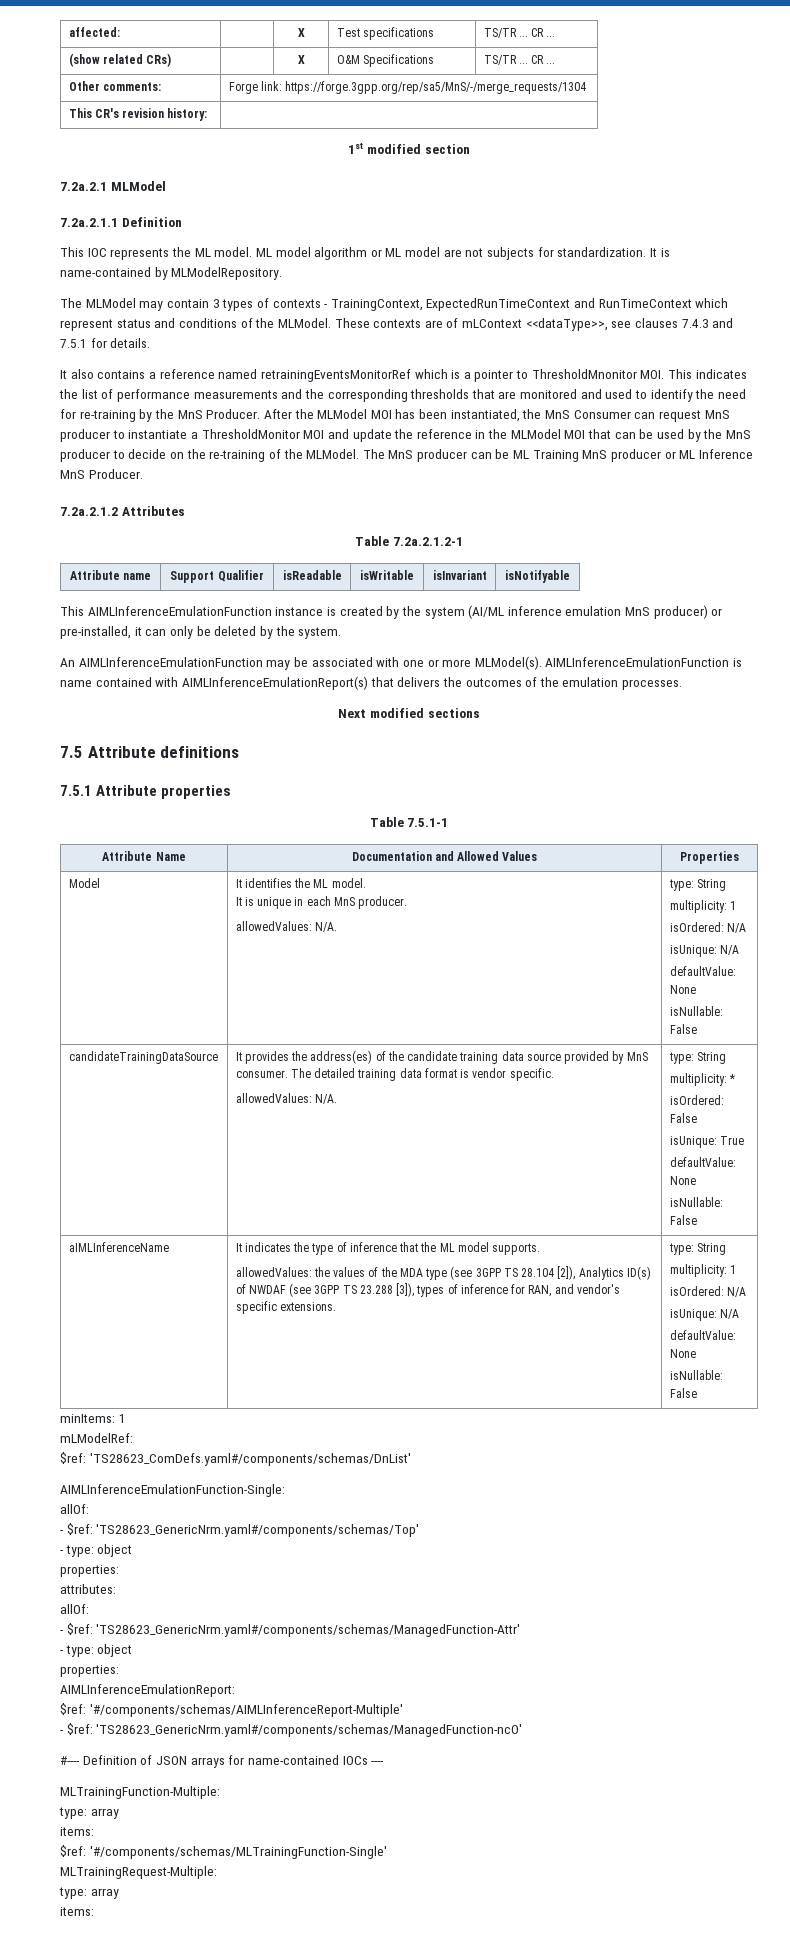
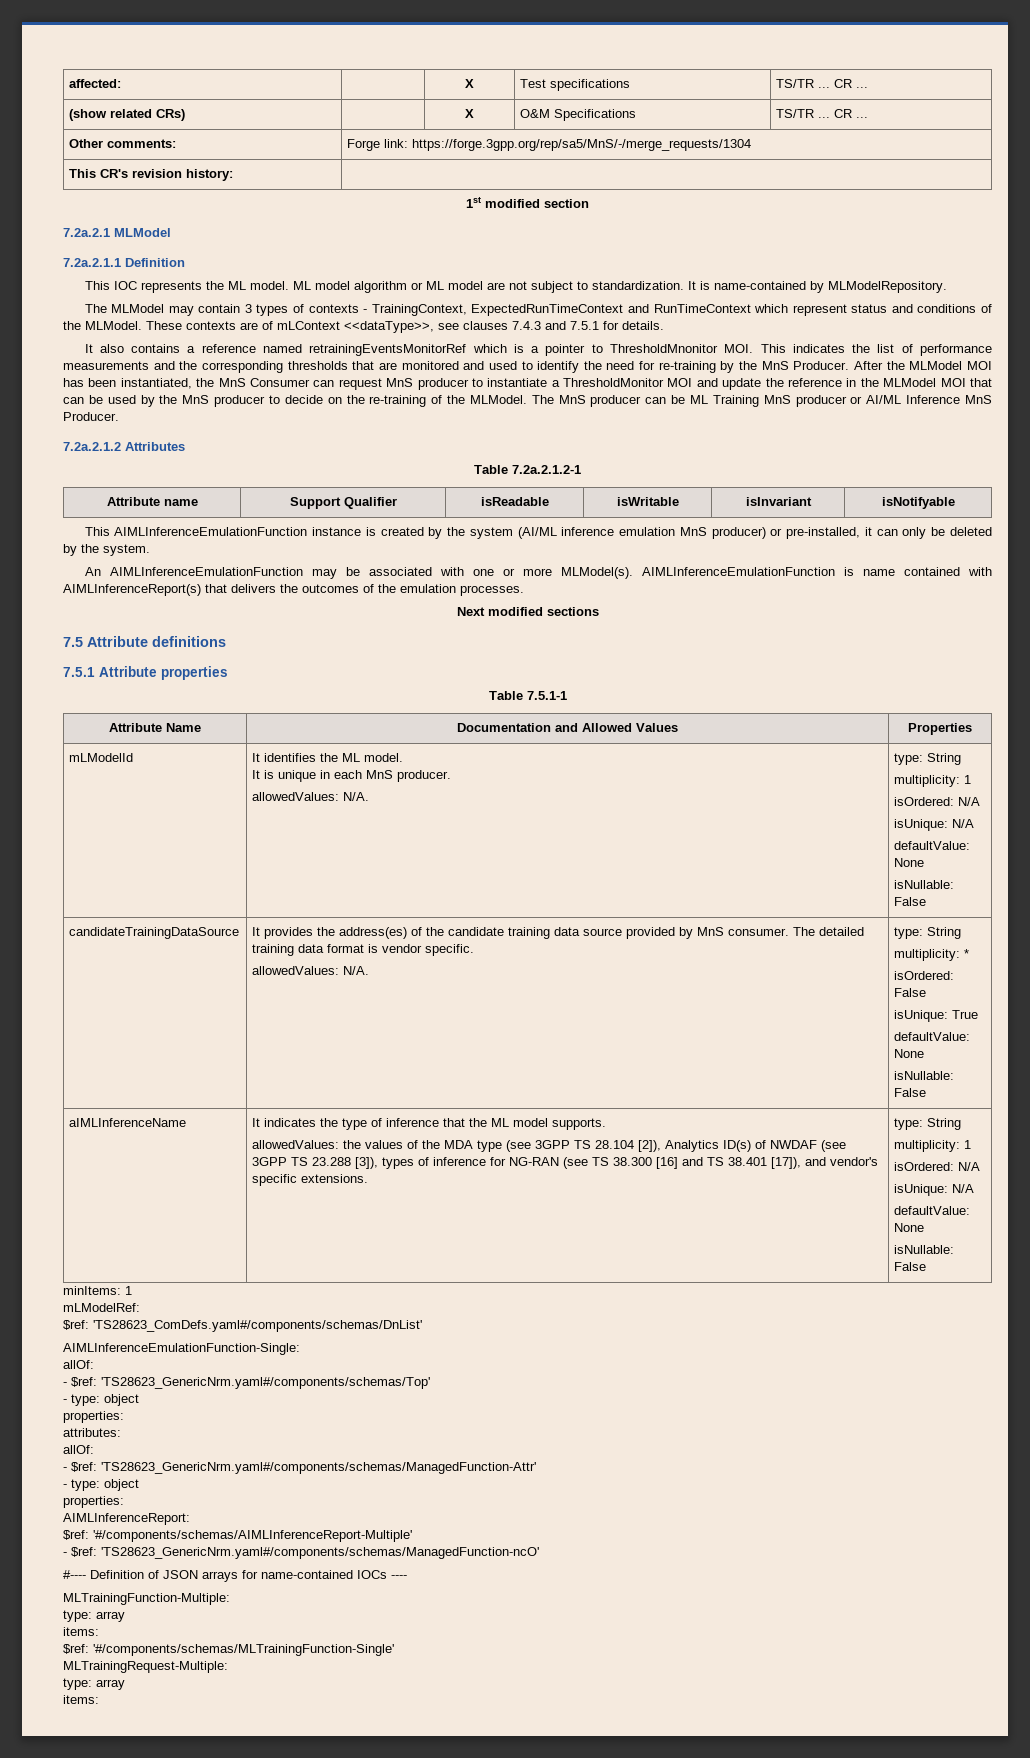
[487,247,554,260] subjects for -> [530,281,588,293] subject to
[679,450,696,459] ML -> [866,395,902,404] AI/ML
[181,676,368,690] AIMLInferenceEmulationReport(s) -> [63,584,201,596] AIMLInferenceReport(s)
[68,878,100,888] Model -> [69,753,134,762] mLModelId
[528,1285,552,1297] RAN, -> [509,1157,802,1169] NG-RAN (see TS 38.300 [16] and TS 38.401 [17]),
[60,1684,235,1697] AIMLInferenceEmulationReport: -> [63,1513,190,1525] AIMLInferenceReport:

